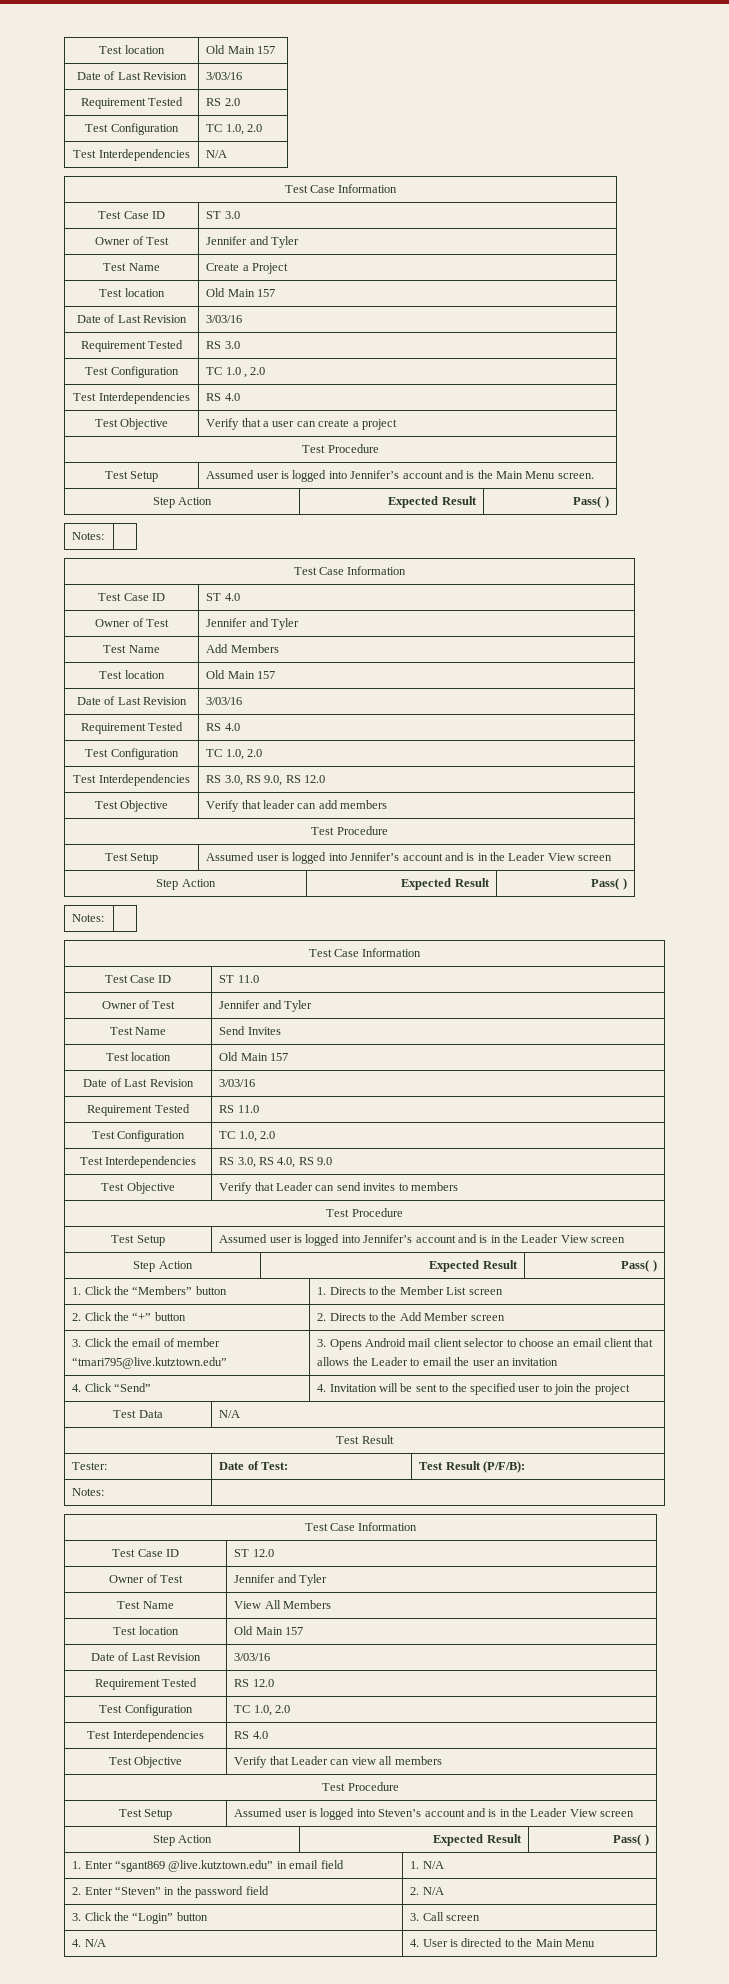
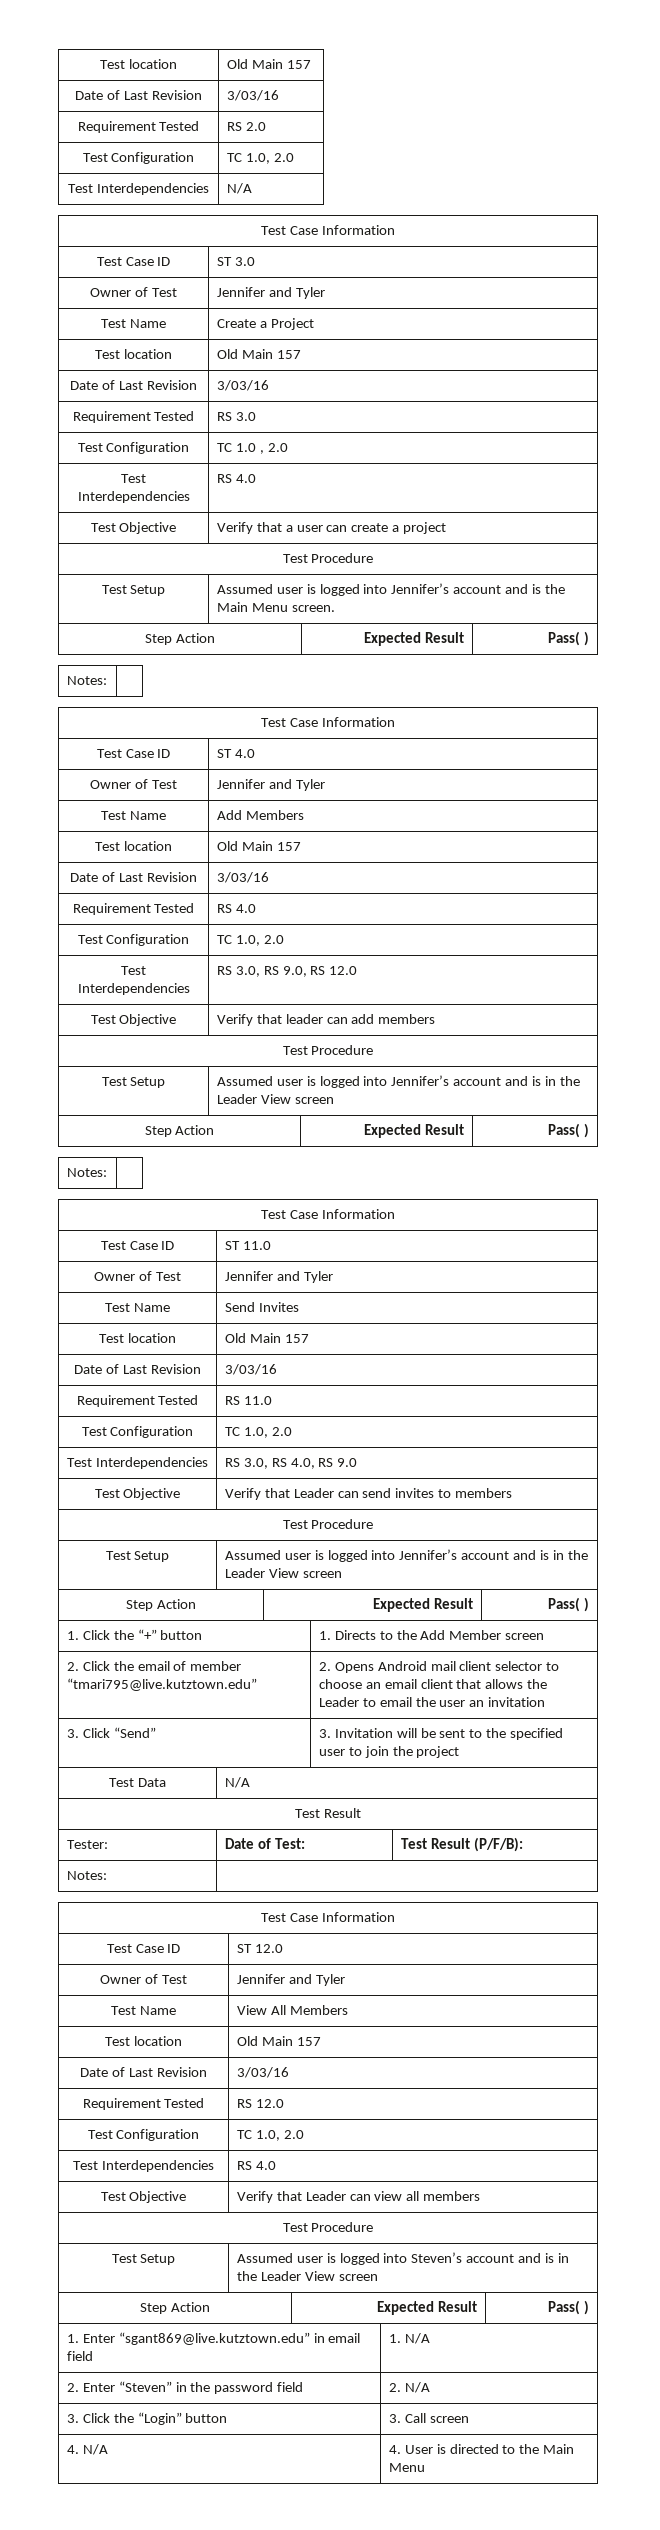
[132,1286,193,1295] “Members” -> [137,1629,157,1640] “+”
[399,1286,503,1295] [72,1312,186,1321] [317,1312,397,1321] Member List screen // 2. Click the “+” button | 2. Directs to the -> (417, 1635) none
[72,1339,82,1347] 3. -> [66,1662,79,1671] 2.
[317,1339,327,1347] 3. -> [318,1662,331,1671] 2.
[72,1384,82,1392] 4. -> [66,1729,79,1738] 3.
[317,1384,327,1392] 4. -> [318,1729,331,1738] 3.
[115,1860,274,1872] “sgant869 @live.kutztown.edu” -> [118,2332,310,2345] “sgant869@live.kutztown.edu”

